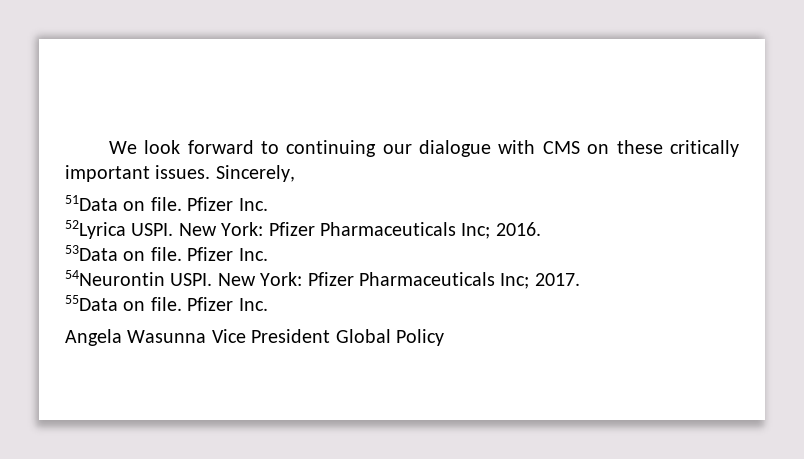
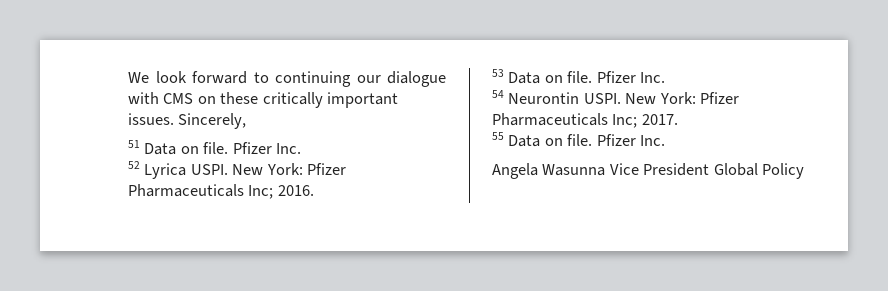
[65,195,268,211] [65,220,126,239] 51Data on file. Pfizer Inc. // 52Lyrica -> [128,140,302,155] [128,161,187,179] 51 Data on file. Pfizer Inc. // 52 Lyrica
[65,245,268,261] [65,270,165,286] 53Data on file. Pfizer Inc. // 54Neurontin -> [492,69,666,84] [492,90,580,104] 53 Data on file. Pfizer Inc. // 54 Neurontin
[65,295,118,311] 55Data -> [492,132,541,147] 55 Data

